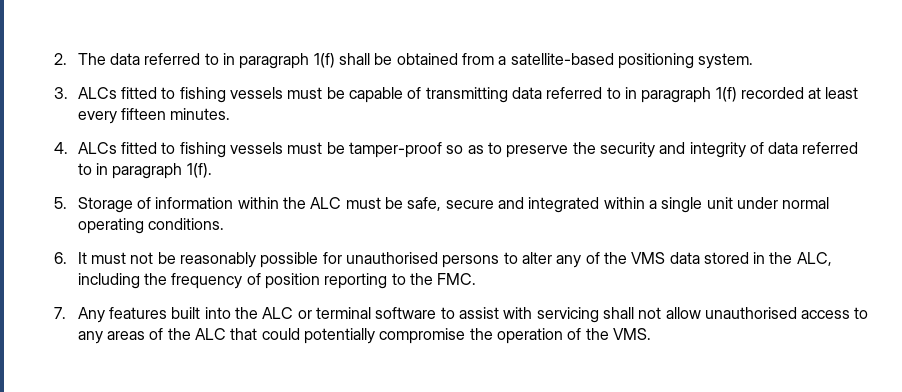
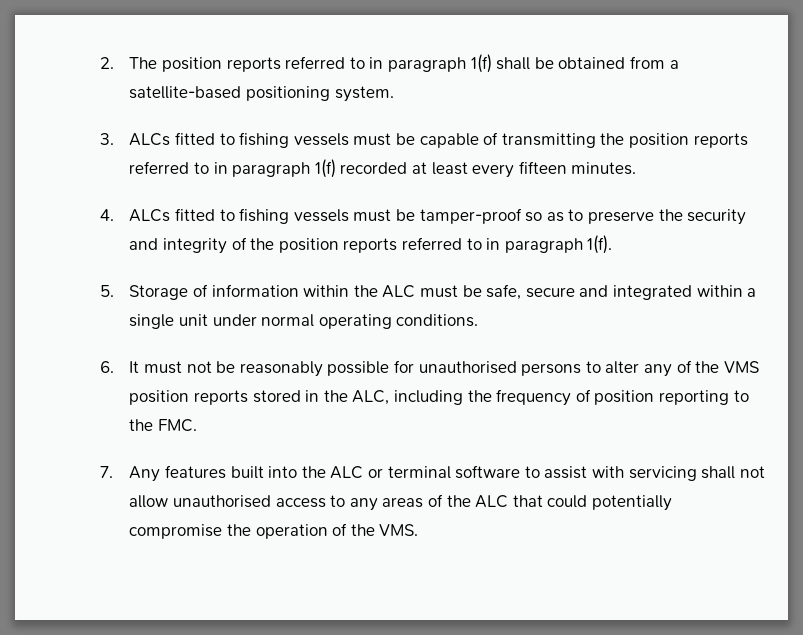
[110,53,141,65] data -> [162,57,281,72] position reports
[511,87,542,99] data -> [600,133,748,148] the position reports
[768,142,799,154] data -> [250,238,398,253] the position reports
[669,252,700,264] data -> [129,390,249,405] position reports

